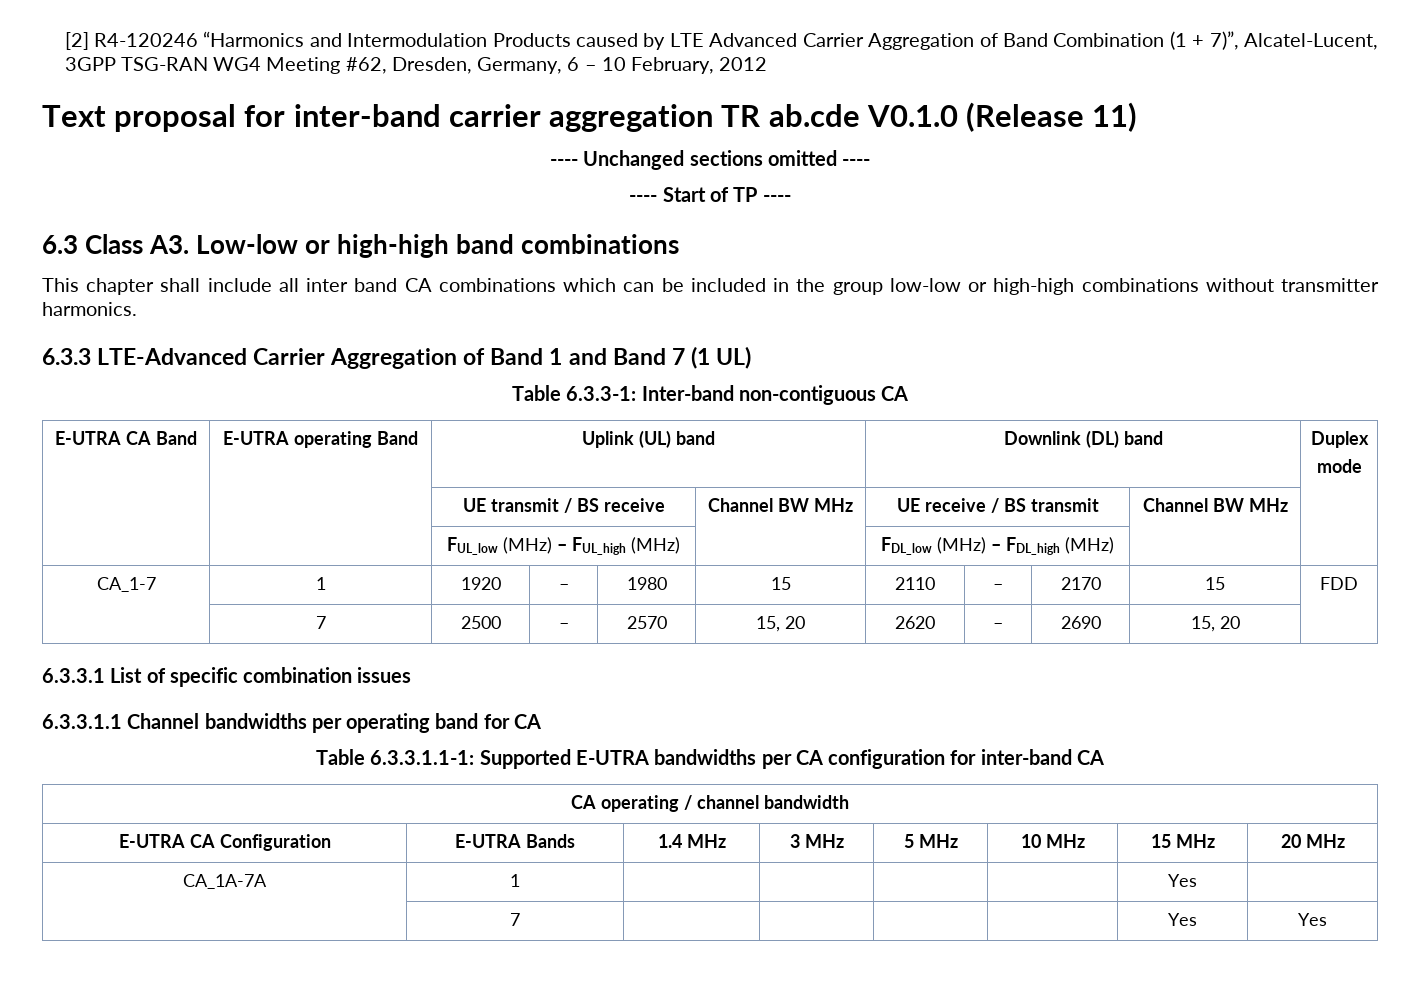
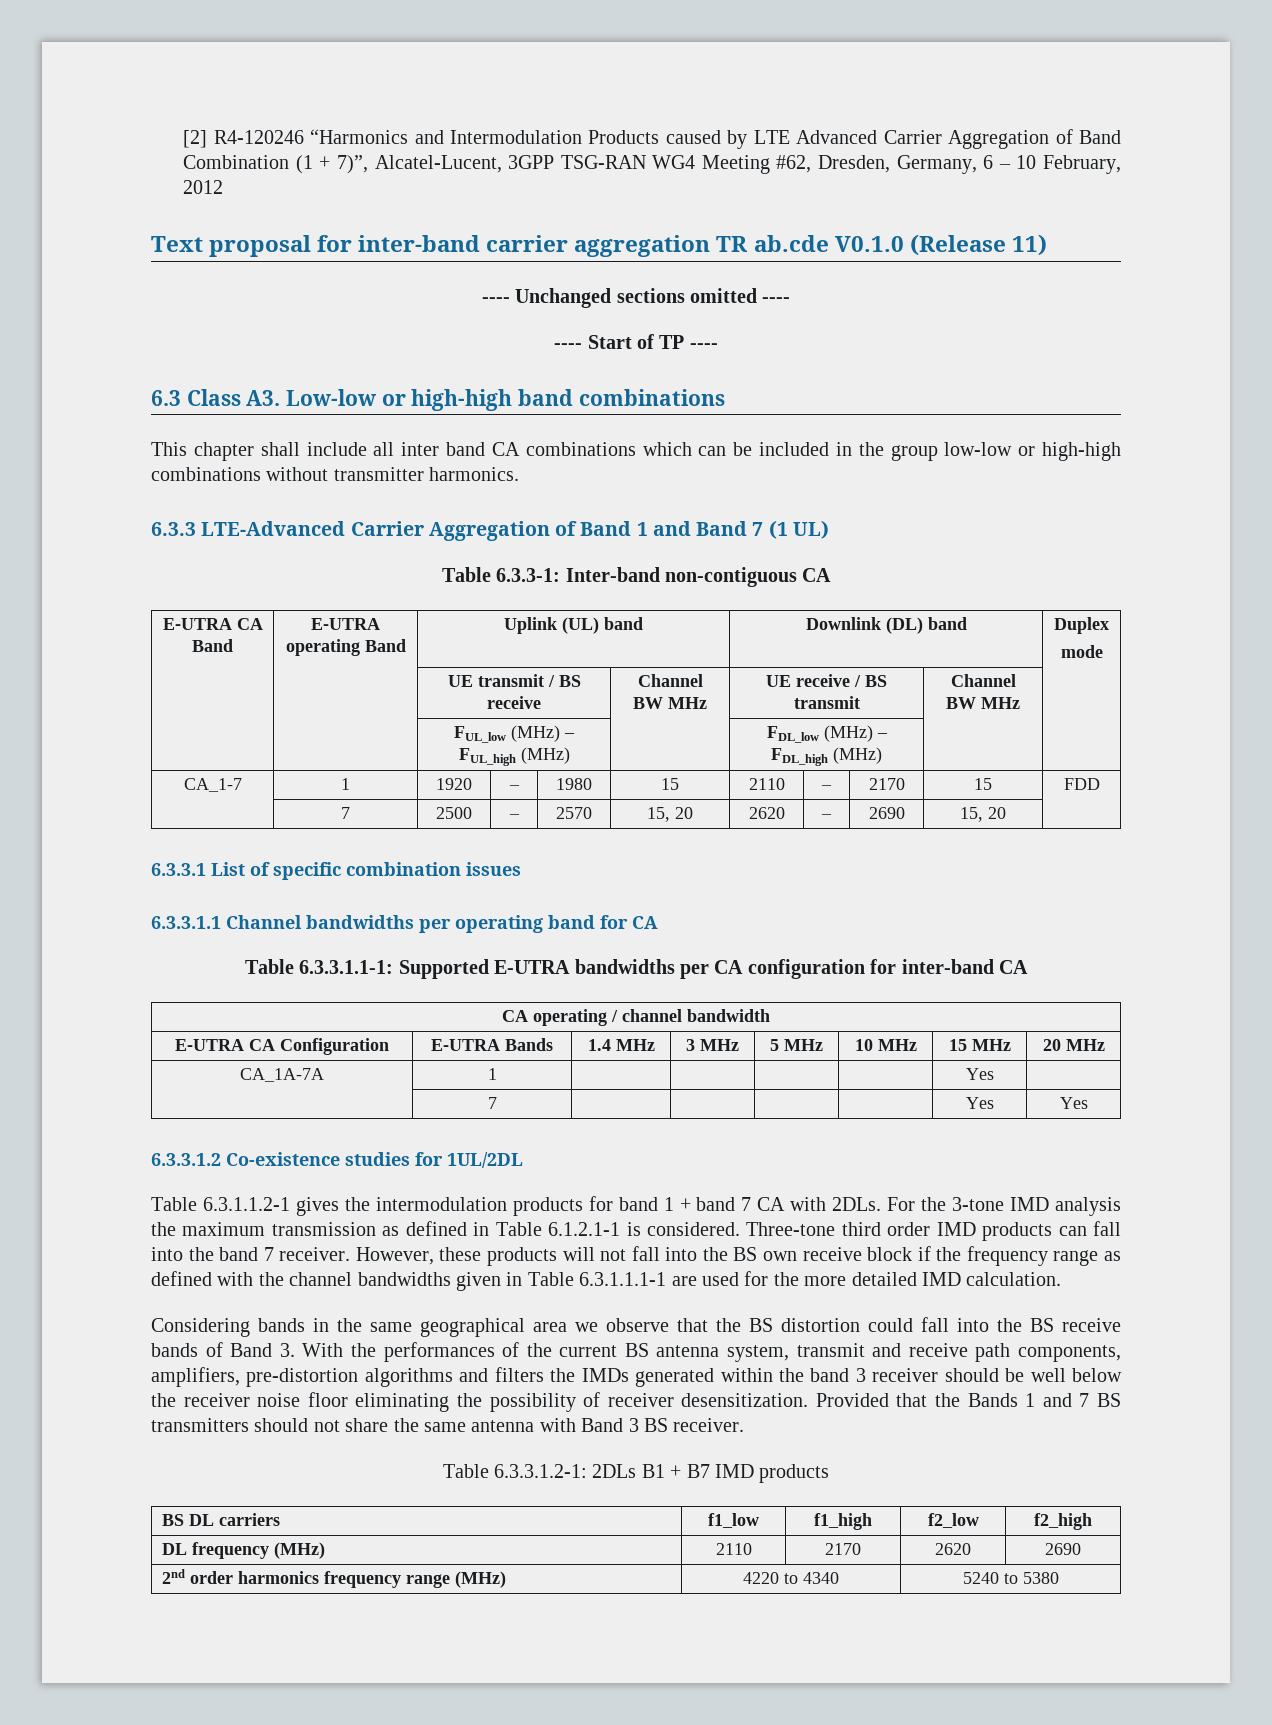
(1327, 919) none -> [151,1152,523,1168] [151,1196,1121,1216] [151,1221,1121,1241] [151,1246,1121,1266] [151,1271,1062,1291] [151,1317,1121,1337] [151,1342,1121,1362] [151,1367,1122,1387] [151,1392,1122,1412] [151,1418,745,1432] [442,1464,830,1483] [161,1513,280,1526] [708,1513,759,1528] [814,1513,872,1530] [927,1513,979,1528] [1034,1513,1092,1530] [161,1542,325,1559] [715,1543,752,1555] [825,1543,861,1555] [935,1543,971,1555] [1045,1543,1081,1555] [161,1569,506,1588] [743,1572,839,1584] [962,1572,1059,1584] // 6.3.3.1.2 Co-existence studies for 1UL/2DL // Table 6.3.1.1.2-1 gives the intermodulation products for band 1 + band 7 CA with 2DLs. For the 3-tone IMD analysis the maximum transmission as defined in Table 6.1.2.1-1 is considered. Three-tone third order IMD products can fall into the band 7 receiver. However, these products will not fall into the BS own receive block if the frequency range as defined with the channel bandwidths given in Table 6.3.1.1.1-1 are used for the more detailed IMD calculation. // Considering bands in the same geographical area we observe that the BS distortion could fall into the BS receive bands of Band 3. With the performances of the current BS antenna system, transmit and receive path components, amplifiers, pre-distortion algorithms and filters the IMDs generated within the band 3 receiver should be well below the receiver noise floor eliminating the possibility of receiver desensitization. Provided that the Bands 1 and 7 BS transmitters should not share the same antenna with Band 3 BS receiver. // Table 6.3.3.1.2-1: 2DLs B1 + B7 IMD products // BS DL carriers | f1_low | f1_high | f2_low | f2_high // DL frequency (MHz) | 2110 | 2170 | 2620 | 2690 // 2nd order harmonics frequency range (MHz) | 4220 to 4340 | 5240 to 5380

